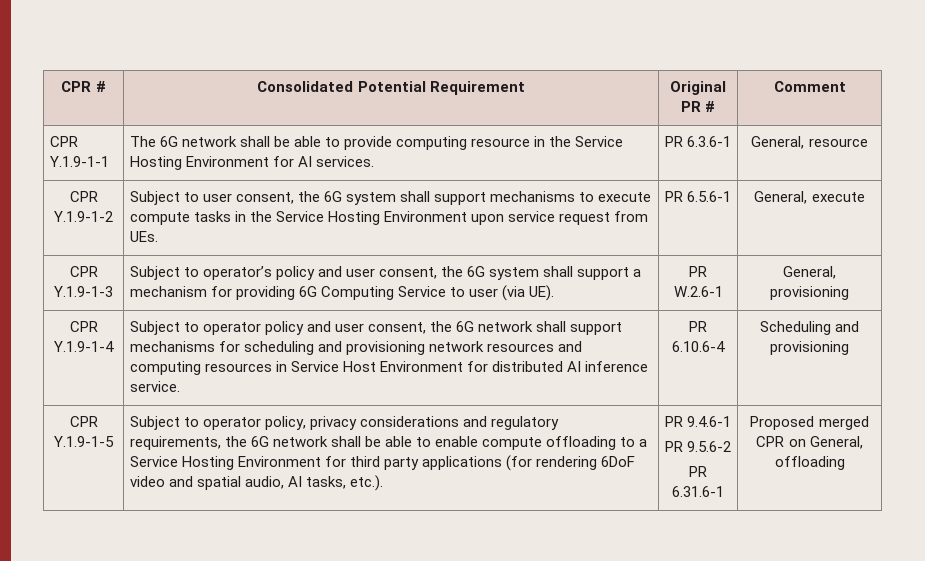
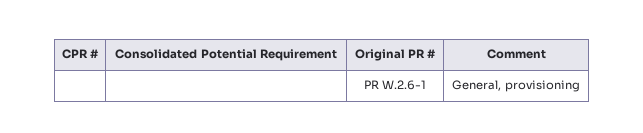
[49,136,78,147] [49,156,109,167] [129,136,624,150] [129,156,374,170] [664,136,732,147] [751,136,868,149] [69,191,98,202] [54,211,113,222] [129,191,652,205] [129,211,649,225] [129,231,158,242] [664,191,732,202] [754,191,865,204] [69,266,98,277] [54,286,113,297] [129,266,642,280] [129,285,555,301] [689,266,707,277] [673,286,723,297] [783,266,836,279] [770,286,849,300] [69,321,98,332] [54,341,114,352] [129,321,623,335] [129,341,582,355] [129,361,649,375] [129,381,180,392] [689,321,707,332] [672,341,725,352] [759,321,860,335] [770,341,849,355] [69,416,98,427] [54,436,114,447] [129,416,559,430] [129,436,648,450] [129,455,636,471] [129,475,383,491] [664,416,732,427] [664,441,732,452] [689,466,707,477] [672,486,724,497] [750,416,869,430] [756,436,863,449] [774,456,845,470] CPR Y.1.9-1-1 | The 6G network shall be able to provide computing resource in the Service Hosting Environment for AI services. | PR 6.3.6-1 | General, resource // CPR Y.1.9-1-2 | Subject to user consent, the 6G system shall support mechanisms to execute compute tasks in the Service Hosting Environment upon service request from UEs. | PR 6.5.6-1 | General, execute // CPR Y.1.9-1-3 | Subject to operator’s policy and user consent, the 6G system shall support a mechanism for providing 6G Computing Service to user (via UE). | PR W.2.6-1 | General, provisioning // CPR Y.1.9-1-4 | Subject to operator policy and user consent, the 6G network shall support mechanisms for scheduling and provisioning network resources and computing resources in Service Host Environment for distributed AI inference service. | PR 6.10.6-4 | Scheduling and provisioning // CPR Y.1.9-1-5 | Subject to operator policy, privacy considerations and regulatory requirements, the 6G network shall be able to enable compute offloading to a Service Hosting Environment for third party applications (for rendering 6DoF video and spatial audio, AI tasks, etc.). | PR 9.4.6-1 // PR 9.5.6-2 // PR 6.31.6-1 | Proposed merged CPR on General, offloading -> [363,80,427,90] [452,80,580,92] | | PR W.2.6-1 | General, provisioning

